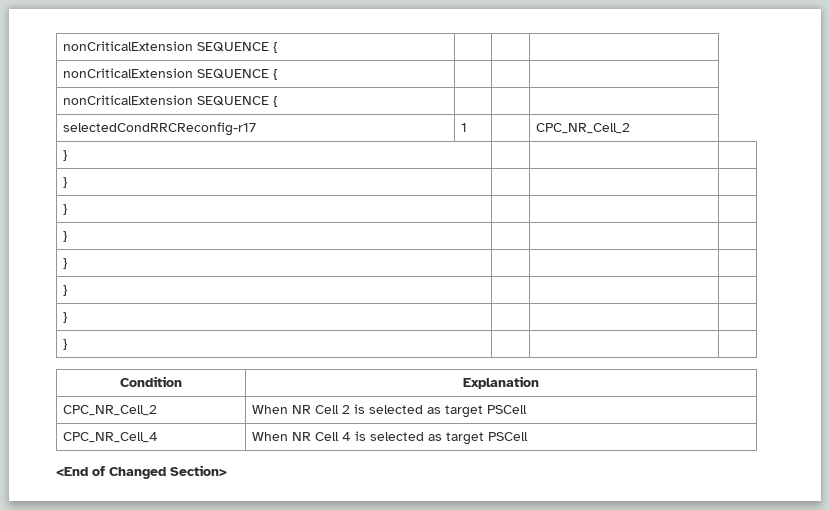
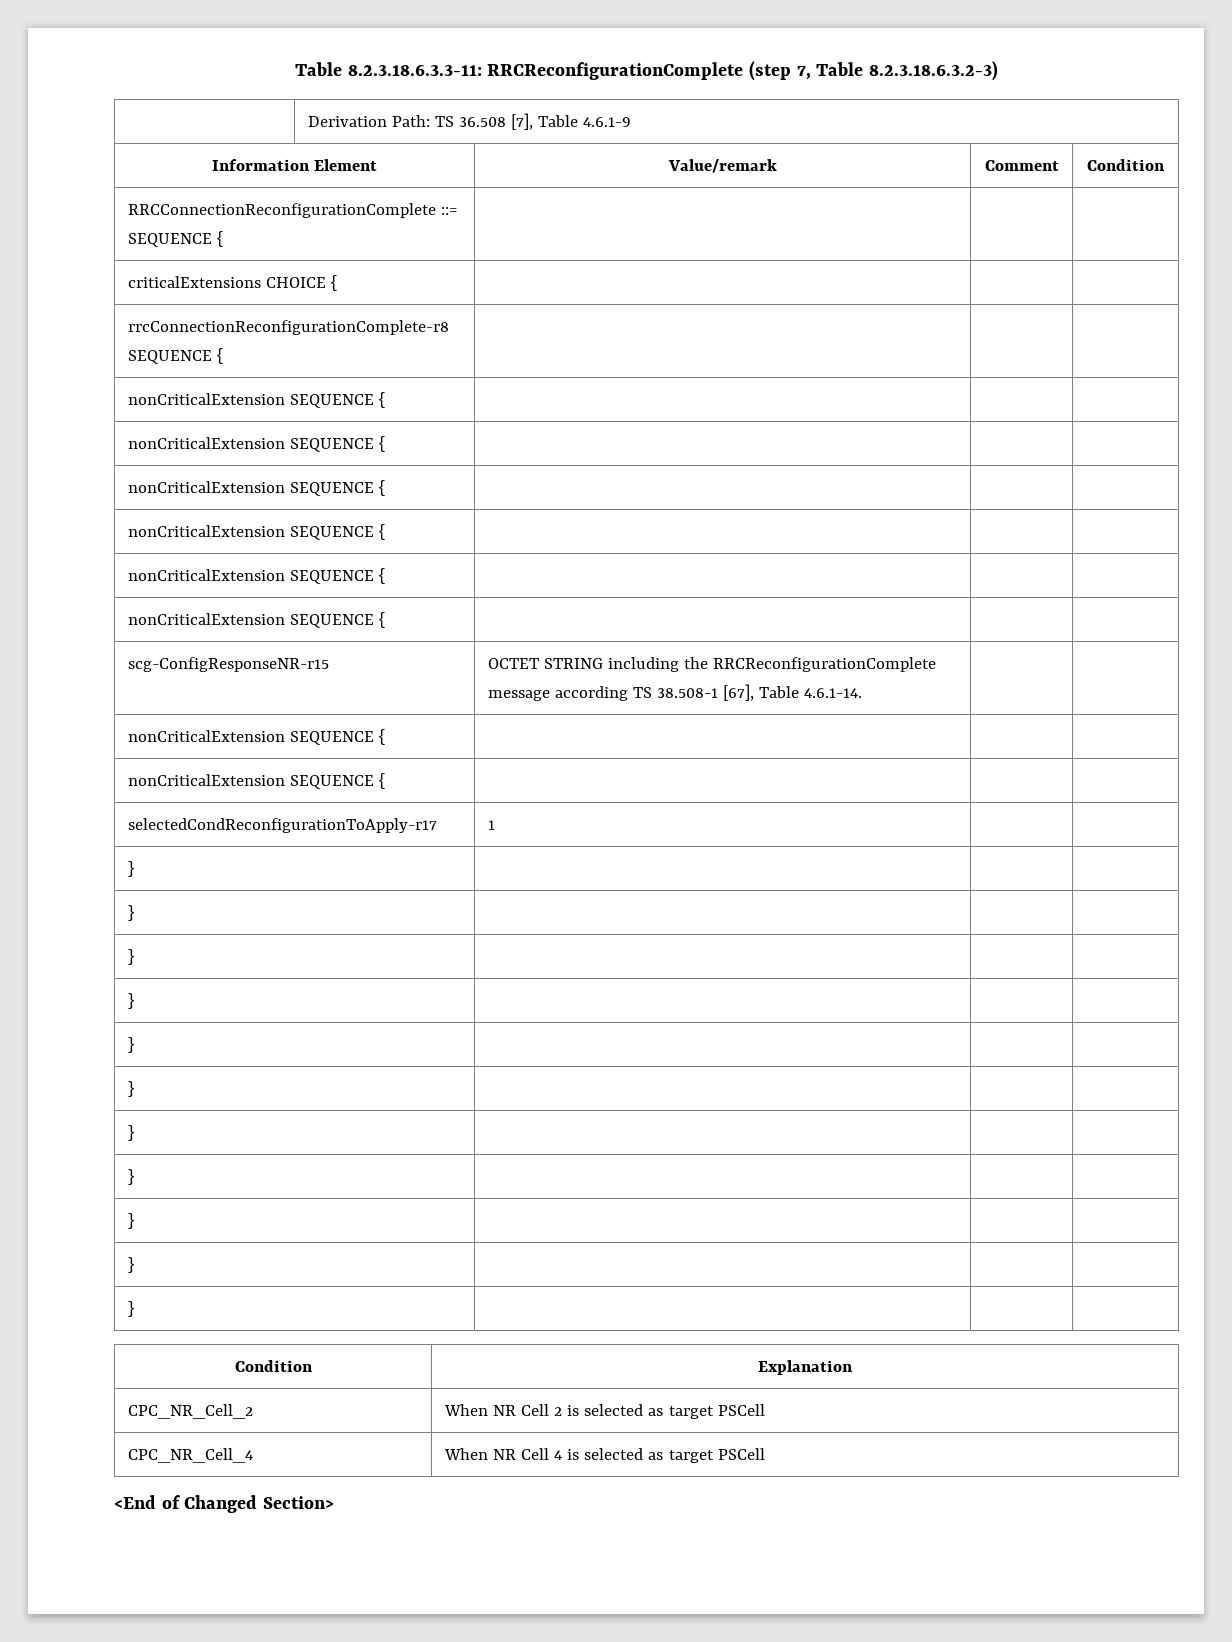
[63,41,278,53] [63,68,278,80] [63,95,278,107] [63,122,257,136] [461,123,468,132] [536,123,631,134] nonCriticalExtension SEQUENCE { | | | // nonCriticalExtension SEQUENCE { | | | // nonCriticalExtension SEQUENCE { | | | // selectedCondRRCReconfig-r17 | 1 | | CPC_NR_Cell_2 -> [294,61,999,81] [307,113,632,130] [211,159,378,171] [667,159,777,173] [984,160,1059,171] [1087,159,1165,171] [127,203,457,218] [127,231,223,247] [127,275,337,291] [127,320,449,335] [127,348,223,364] [127,392,385,408] [127,436,385,452] [127,480,385,496] [127,524,385,540] [127,568,385,584] [127,612,385,628] [127,657,329,672] [487,657,937,672] [487,684,863,701] [127,729,385,745] [127,773,385,789] [127,818,437,833] [487,820,495,830] [127,861,134,877] [127,905,134,921] [127,949,134,965] Table 8.2.3.18.6.3.3-11: RRCReconfigurationComplete (step 7, Table 8.2.3.18.6.3.2-3) // | Derivation Path: TS 36.508 [7], Table 4.6.1-9 // Information Element | Value/remark | Comment | Condition // RRCConnectionReconfigurationComplete ::= SEQUENCE { | | | // criticalExtensions CHOICE { | | | // rrcConnectionReconfigurationComplete-r8 SEQUENCE { | | | // nonCriticalExtension SEQUENCE { | | | // nonCriticalExtension SEQUENCE { | | | // nonCriticalExtension SEQUENCE { | | | // nonCriticalExtension SEQUENCE { | | | // nonCriticalExtension SEQUENCE { | | | // nonCriticalExtension SEQUENCE { | | | // scg-ConfigResponseNR-r15 | OCTET STRING including the RRCReconfigurationComplete message according TS 38.508-1 [67], Table 4.6.1-14. | | // nonCriticalExtension SEQUENCE { | | | // nonCriticalExtension SEQUENCE { | | | // selectedCondReconfigurationToApply-r17 | 1 | | // } | | | // } | | | // } | | |

